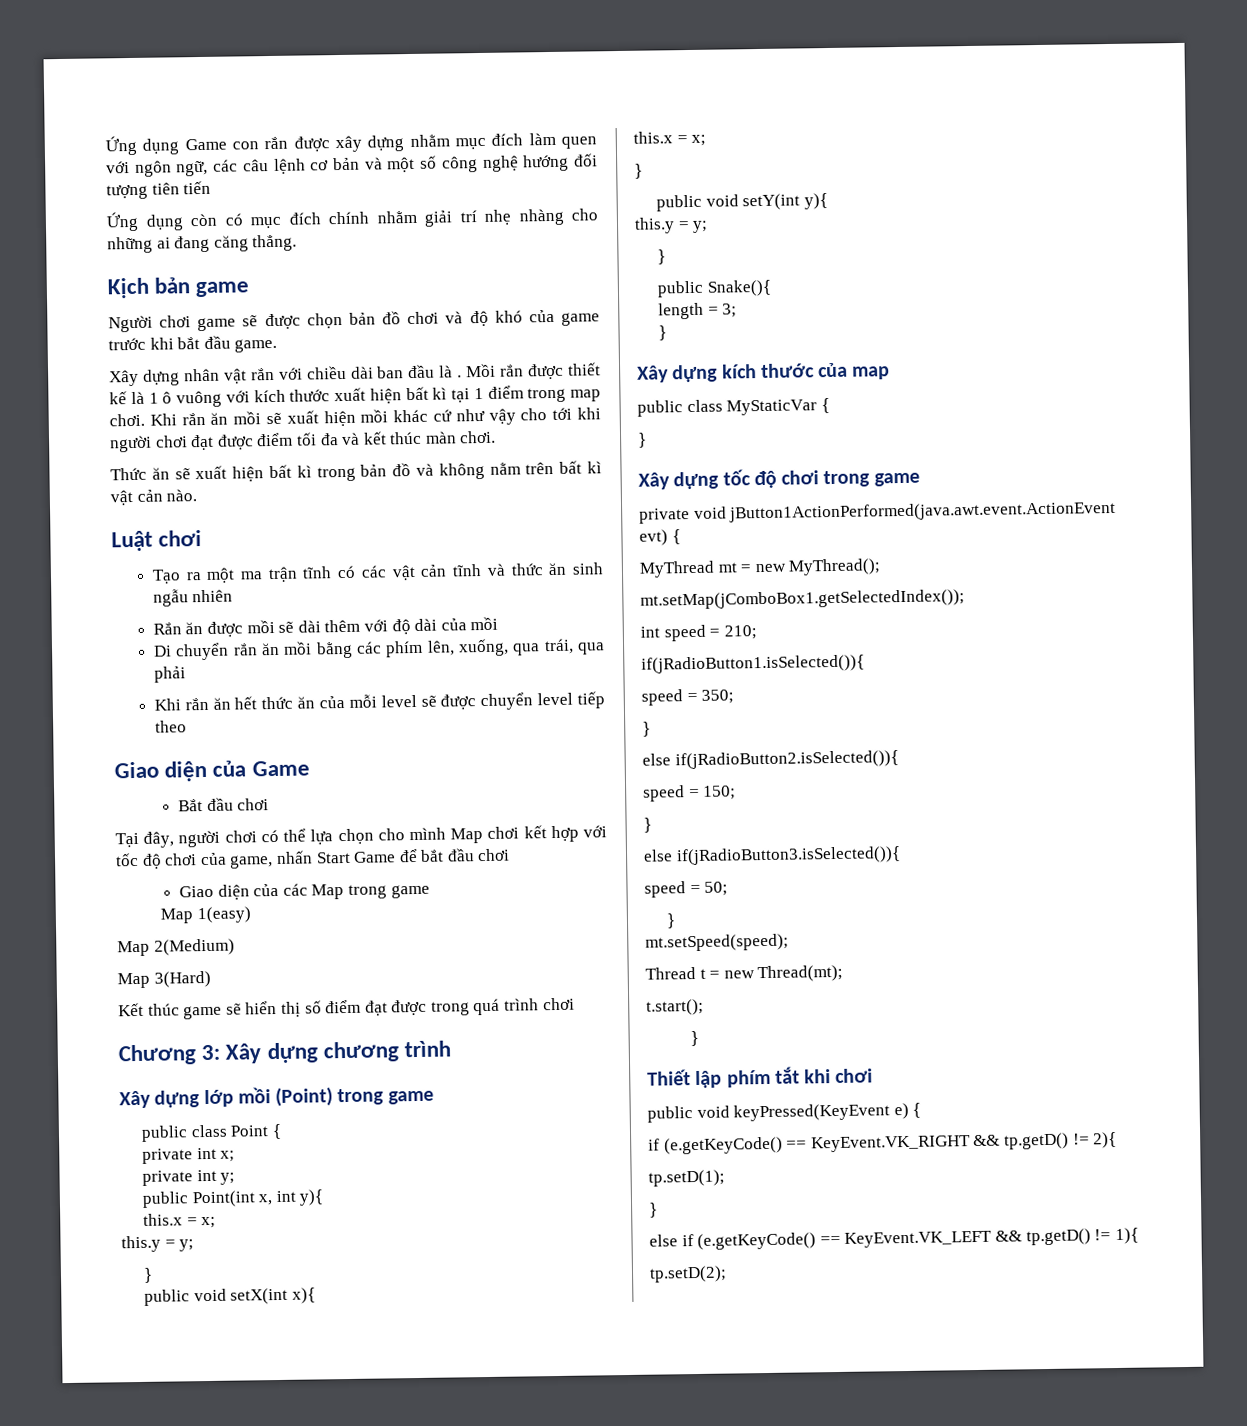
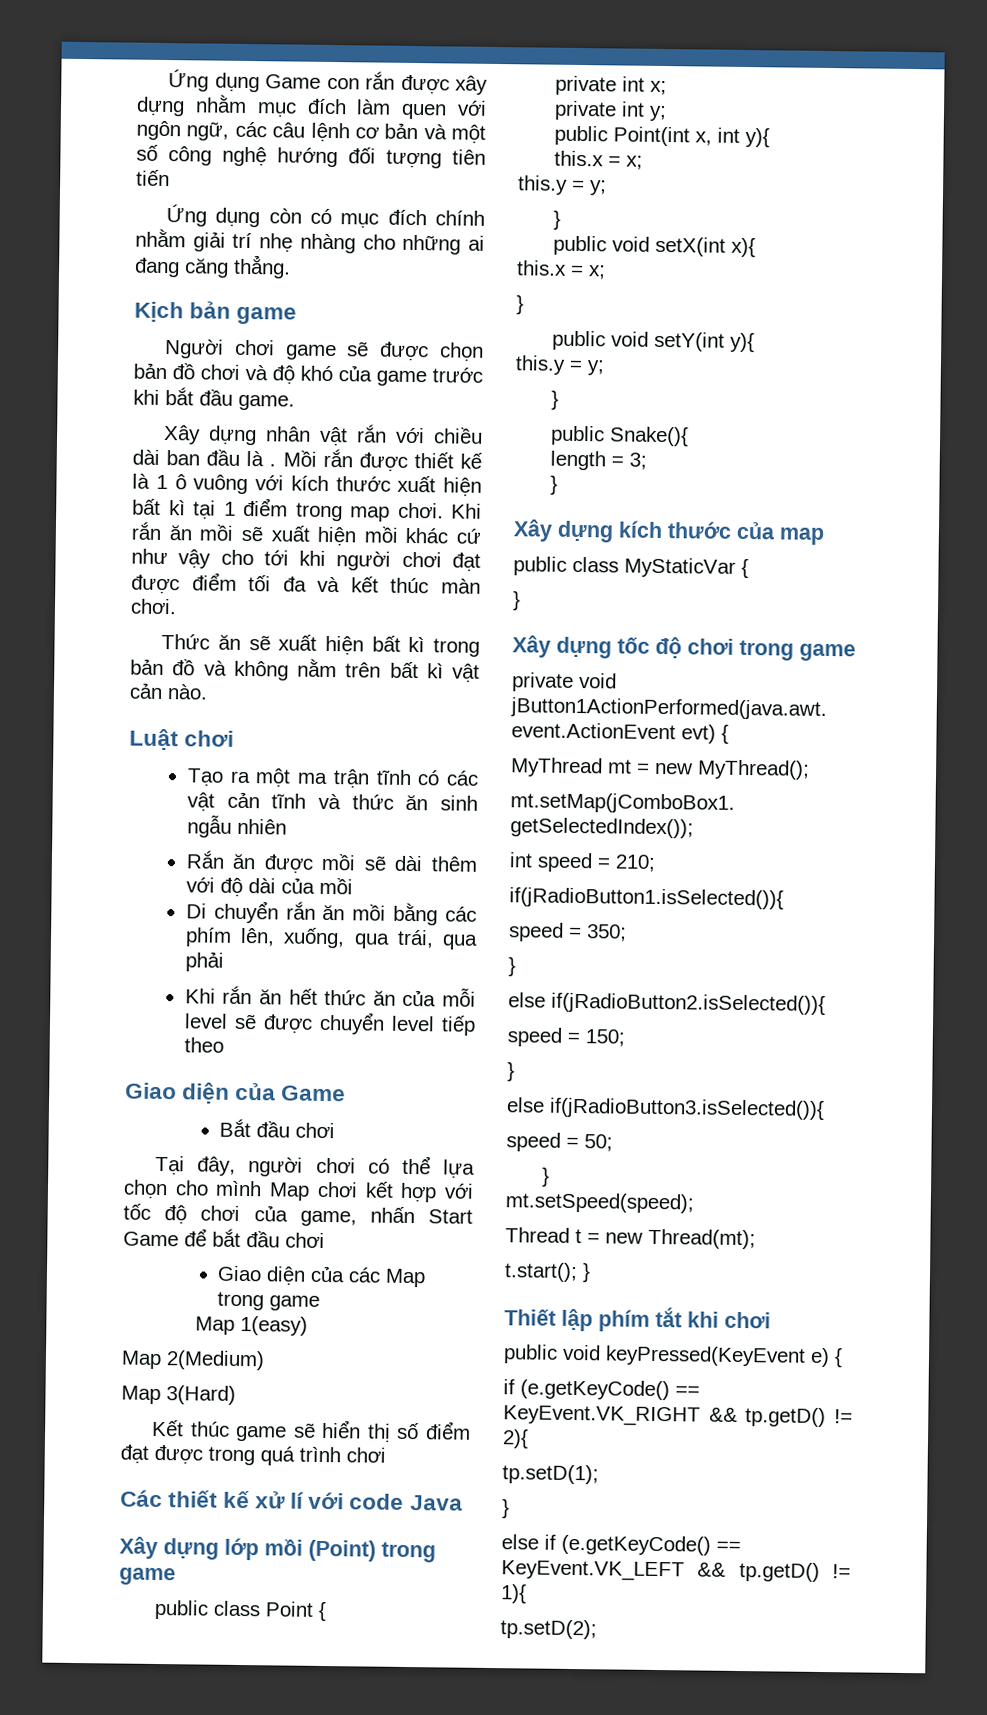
[118,1040,452,1066] Chương 3: Xây dựng chương trình -> [120,1489,463,1511] Các thiết kế xử lí với code Java
(704, 1007) // -> (578, 1272) none

